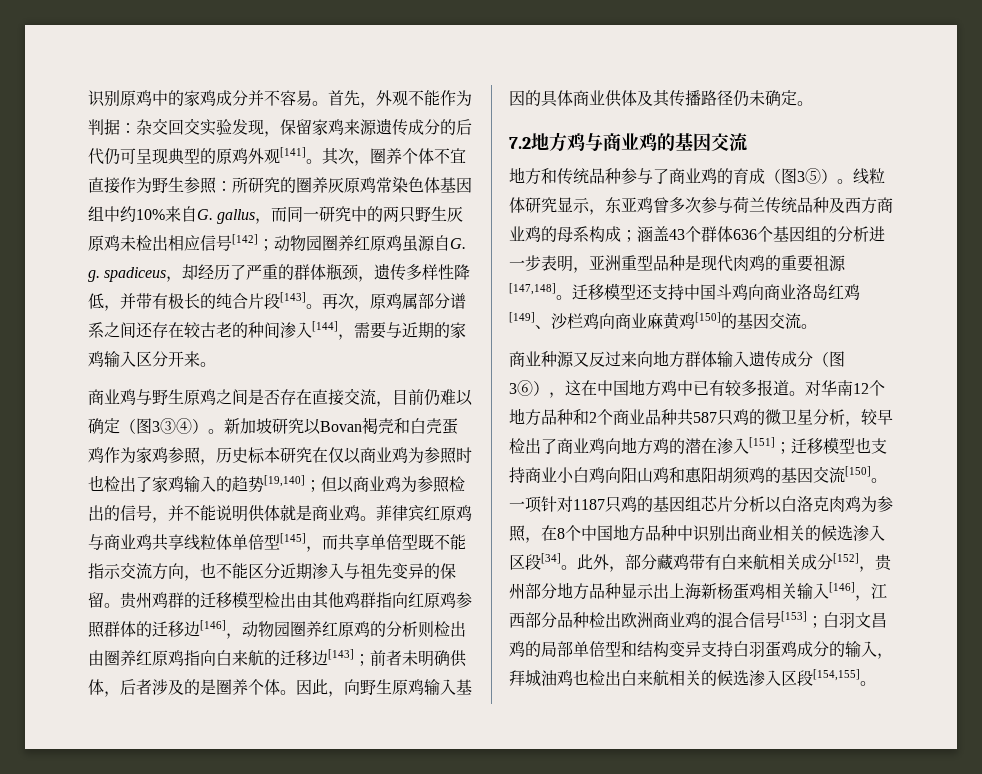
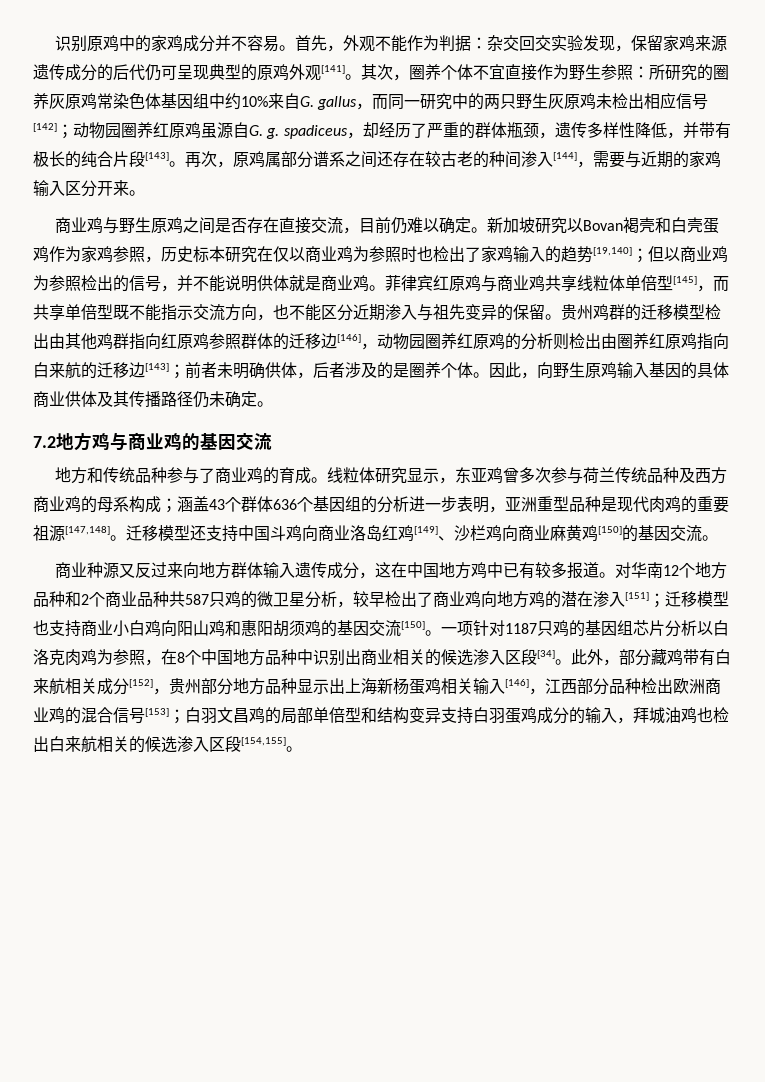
[120,418,208,434] （图3③④） -> (471, 225) none
[765,168,837,184] （图3⑤） -> (311, 475) none
[813,351,845,367] [509,380,549,396] （图3⑥） -> (359, 570) none

